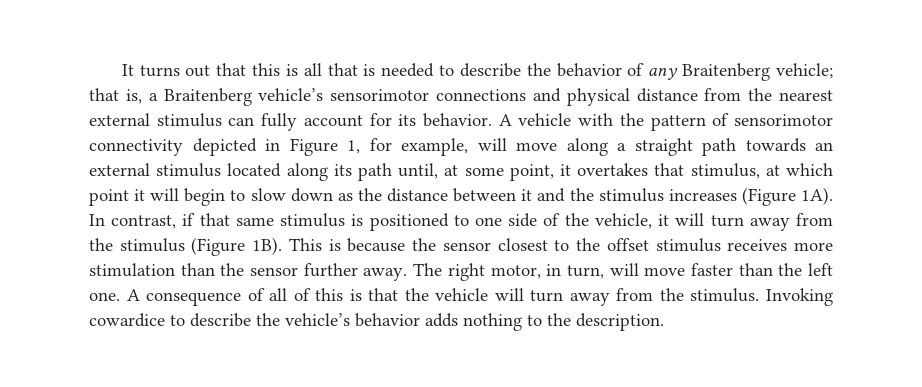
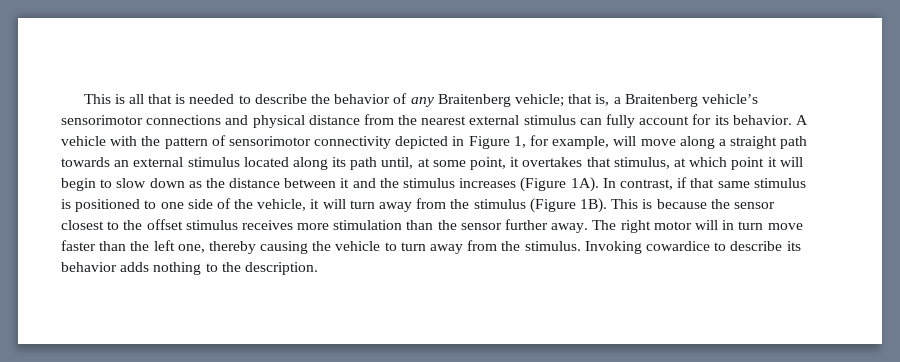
[121,63,281,77] It turns out that this -> [83,94,111,104] This
[490,263,639,279] motor, in turn, will -> [653,220,764,230] motor will in turn
[89,288,399,306] one. A consequence of all of this is that -> [177,241,309,254] one, thereby causing
[494,288,524,301] will -> [384,242,397,251] to
[256,313,350,326] the vehicle’s -> [786,241,801,251] its

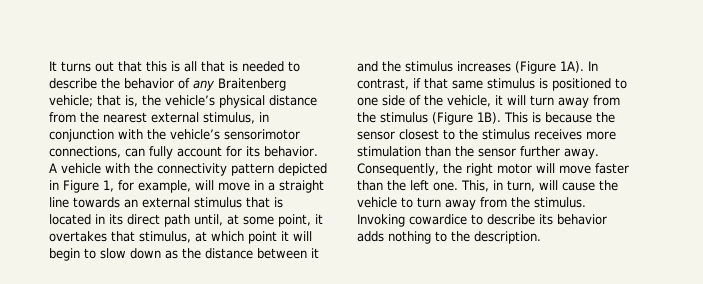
[83,94,111,104] This -> [49,61,167,72] It turns out that this
[613,94,758,107] [61,115,249,125] a Braitenberg vehicle’s sensorimotor connections and -> [142,95,215,106] the vehicle’s
[523,115,576,125] stimulus -> [203,112,269,124] [49,129,300,142] [49,146,121,158] stimulus, in conjunction with the vehicle’s sensorimotor connections,
[164,135,392,149] pattern of sensorimotor connectivity -> [157,163,274,176] connectivity pattern
[679,136,715,149] along -> [254,180,264,190] in
[780,136,808,149] path -> [49,197,69,208] line
[243,157,347,170] located along its -> [246,197,283,208] [49,214,160,225] that is located in its direct
[146,219,183,230] offset -> (478, 134) none
[592,220,617,230] The -> [357,163,462,176] Consequently, the
[722,220,764,230] in turn -> (555, 168) none
[177,241,309,254] one, thereby causing -> [433,180,595,192] one. This, in turn, will cause

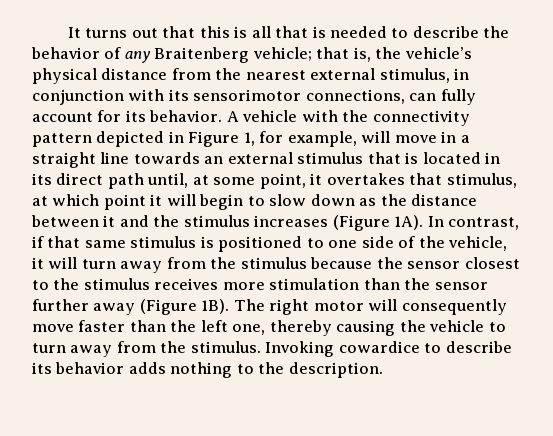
[147,129,220,140] the vehicle’s -> [168,89,189,101] its
[432,112,541,125] (Figure 1B). This is -> (307, 263) none
[564,148,599,159] [357,163,462,176] away. Consequently, the -> [93,299,265,315] away (Figure 1B). The
(555, 168) none -> [401,299,507,315] consequently
[433,180,595,192] one. This, in turn, will cause -> [232,320,396,336] one, thereby causing

